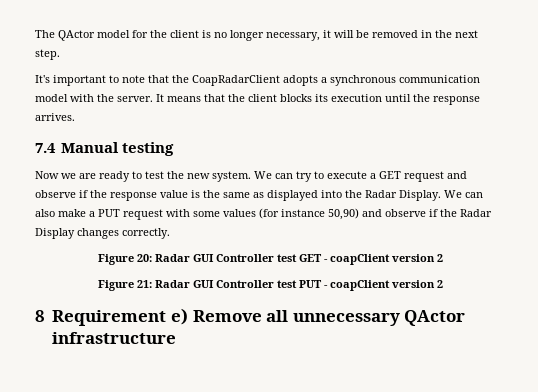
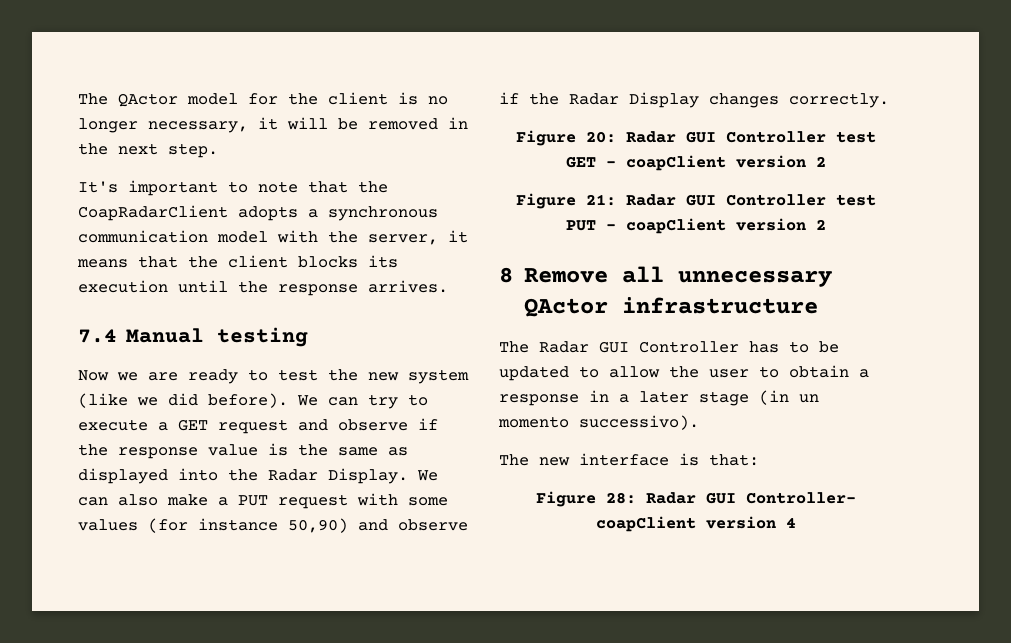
[117,94,164,102] server. It -> [368,230,468,245] server, it
[212,171,251,182] system. -> [408,369,469,384] [78,393,288,408] system (like we did before).
[52,308,189,326] Requirement e) -> (513, 275) none
(177, 338) none -> [499,341,839,353] [499,365,869,381] [499,390,819,406] [498,415,699,430] [499,453,759,466] [535,491,856,507] [595,516,796,532] // The Radar GUI Controller has to be updated to allow the user to obtain a response in a later stage (in un momento successivo). // The new interface is that: // Figure 28: Radar GUI Controller- coapClient version 4

